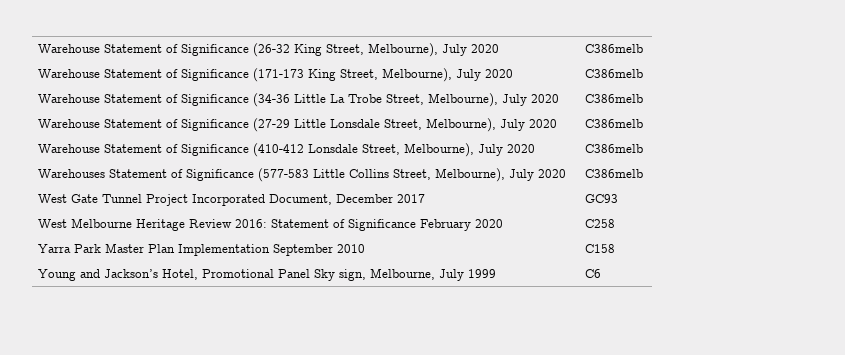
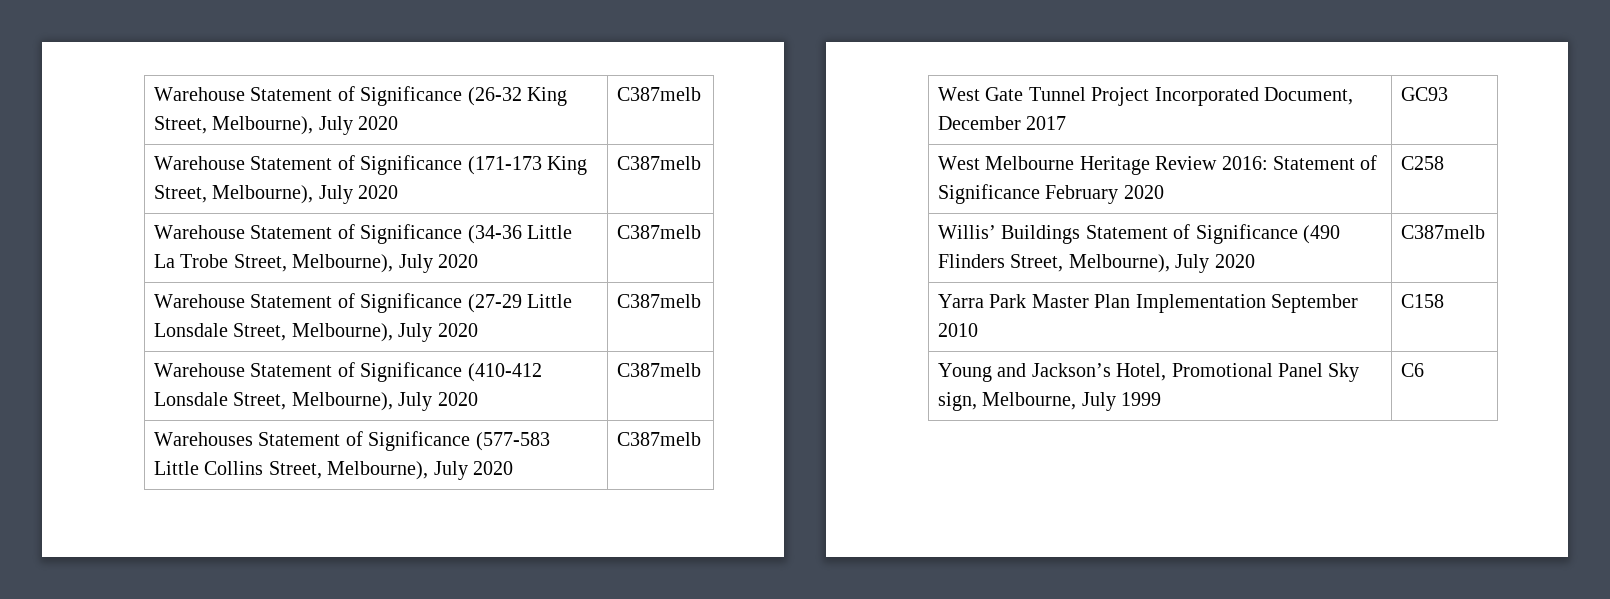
[585,44,644,53] C386melb -> [617,87,702,101] C387melb
[585,69,644,78] C386melb -> [617,156,702,170] C387melb
[585,94,644,103] C386melb -> [617,225,702,239] C387melb
[585,119,644,128] C386melb -> [617,294,702,308] C387melb
[585,144,644,153] C386melb -> [617,363,702,377] C387melb
[585,169,644,178] C386melb -> [617,432,702,446] C387melb
(616, 223) none -> [938,224,1341,244] [938,254,1255,273] [1401,225,1486,239] // Willis’ Buildings Statement of Significance (490 Flinders Street, Melbourne), July 2020 | C387melb

